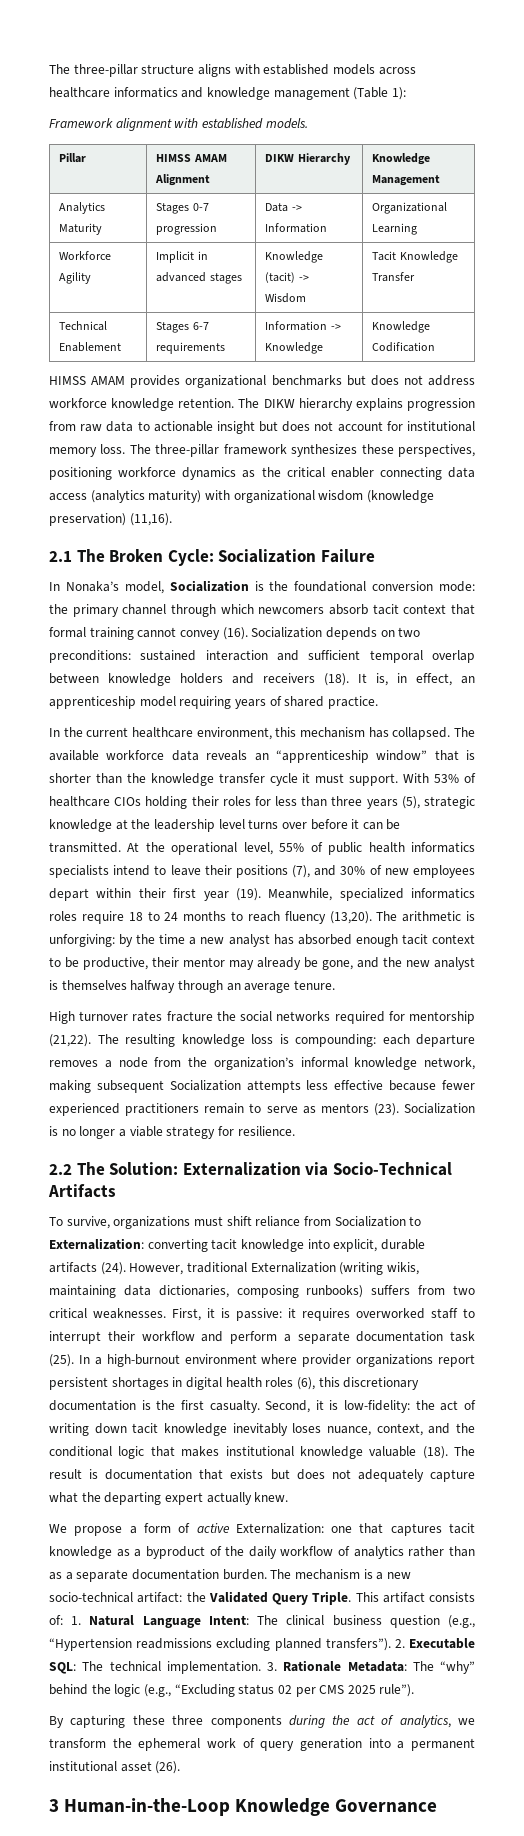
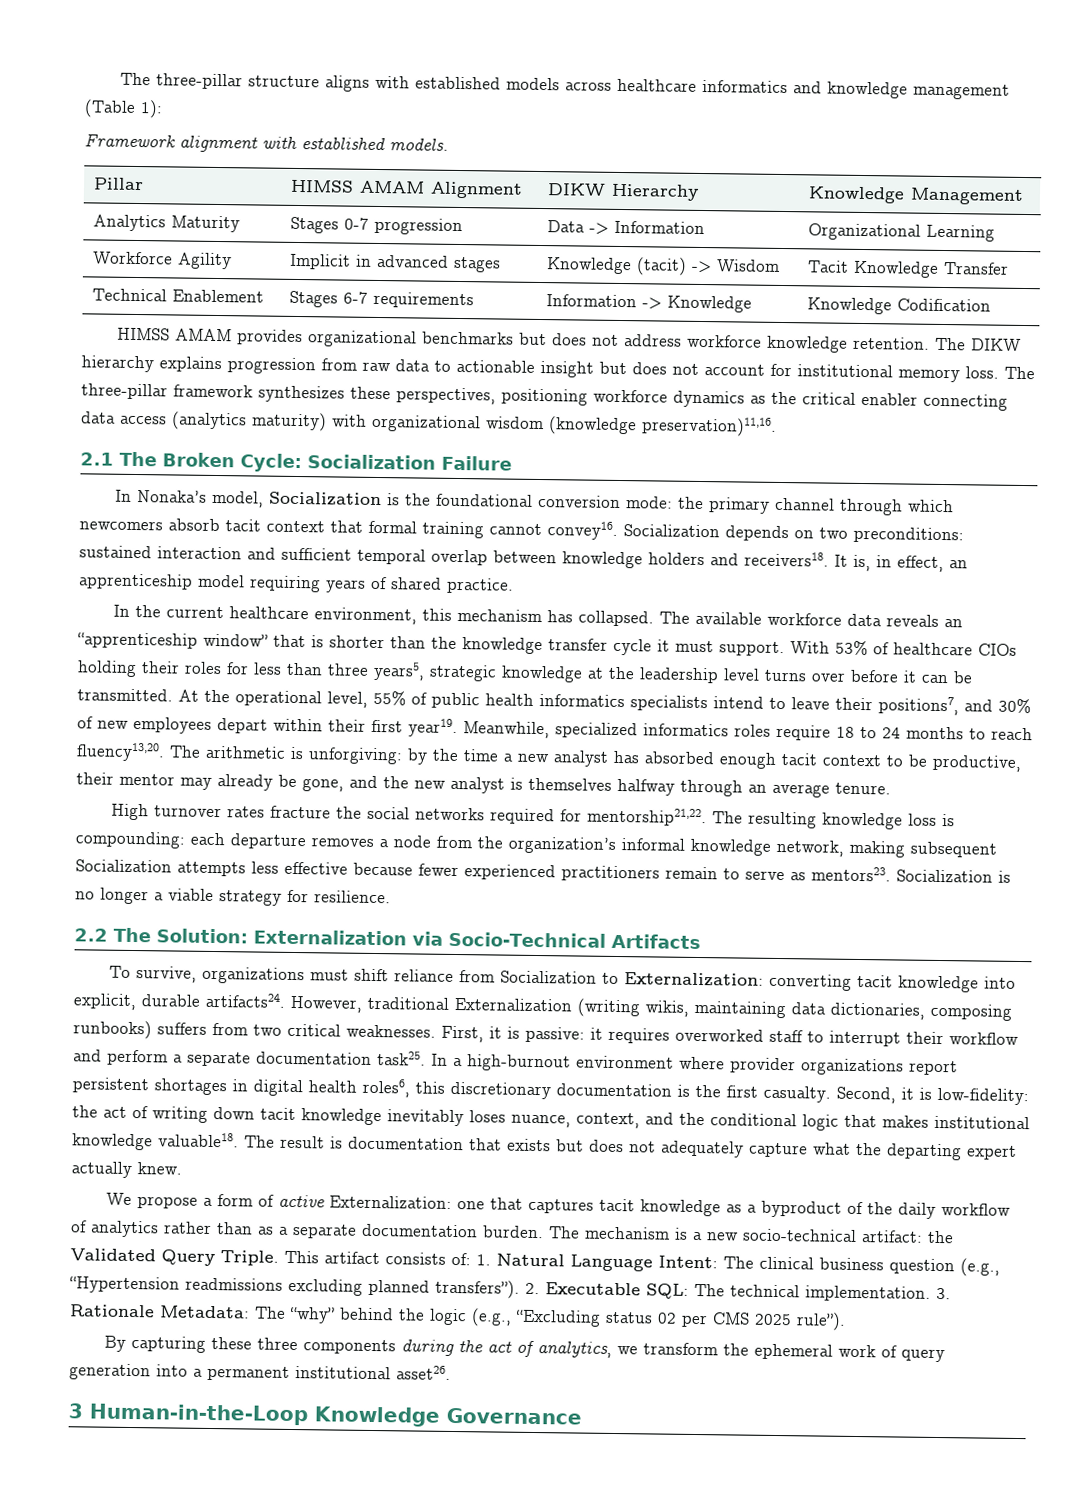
[49,513,172,526] preservation) (11,16). -> [641,416,777,437] preservation)11,16.
[179,627,248,640] convey (16). -> [547,521,618,540] convey16.
[263,673,349,686] receivers (18). -> [744,551,829,567] receivers18.
[366,796,420,809] years (5), -> [373,661,425,681] years5,
[235,865,311,878] positions (7), -> [878,696,959,716] positions7,
[203,888,261,901] year (19). -> [408,718,458,738] year19.
[284,911,372,924] fluency (13,20). -> [76,742,165,762] fluency13,20.
[409,1011,476,1024] [49,1034,91,1047] mentorship (21,22). -> [586,807,707,827] mentorship21,22.
[320,1103,399,1116] mentors (23). -> [811,866,891,882] mentors23.
[49,1262,126,1275] artifacts (24). -> [205,992,286,1008] artifacts24.
[450,1331,475,1342] [49,1354,74,1367] task (25). -> [377,1051,426,1066] task25.
[265,1377,315,1390] roles (6), -> [362,1078,410,1098] roles6,
[369,1446,448,1459] valuable (18). -> [158,1132,239,1148] valuable18.
[120,1761,181,1774] asset (26). -> [396,1365,451,1380] asset26.

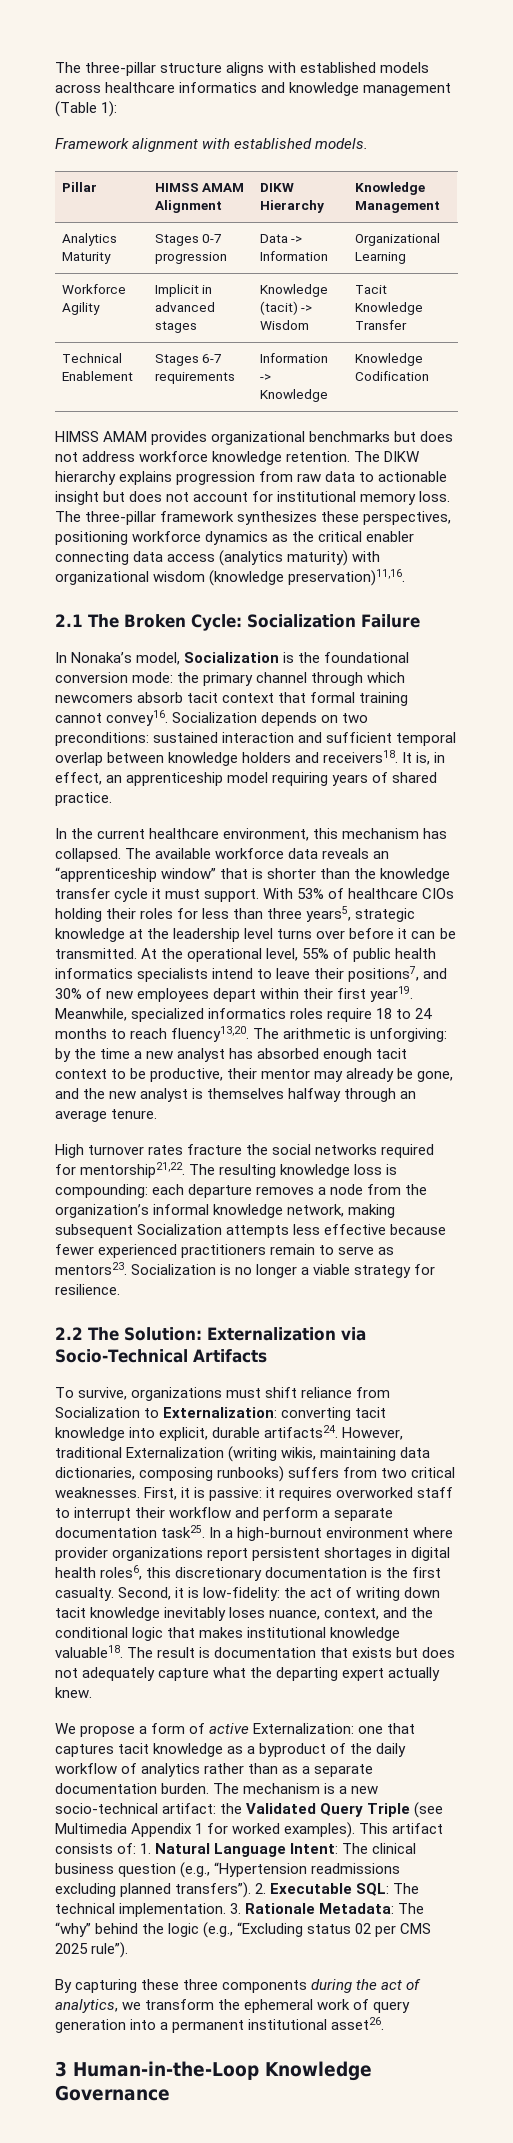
[220,1250,279,1266] Triple. -> [367,1802,444,1818] [55,1822,356,1838] Triple (see Multimedia Appendix 1 for worked examples).

